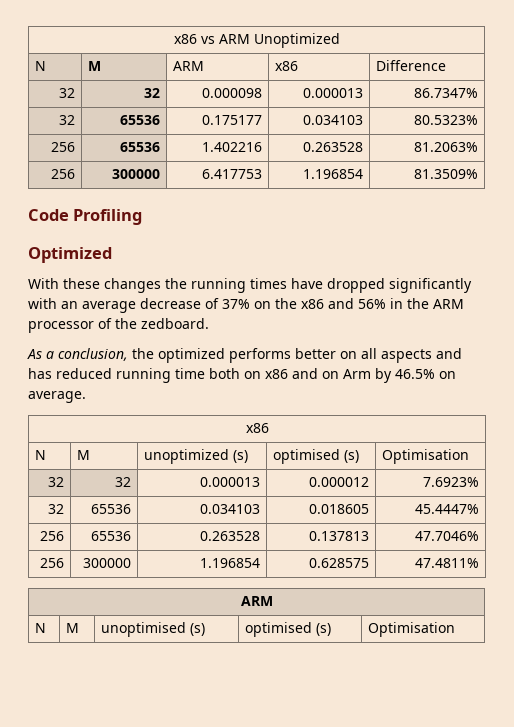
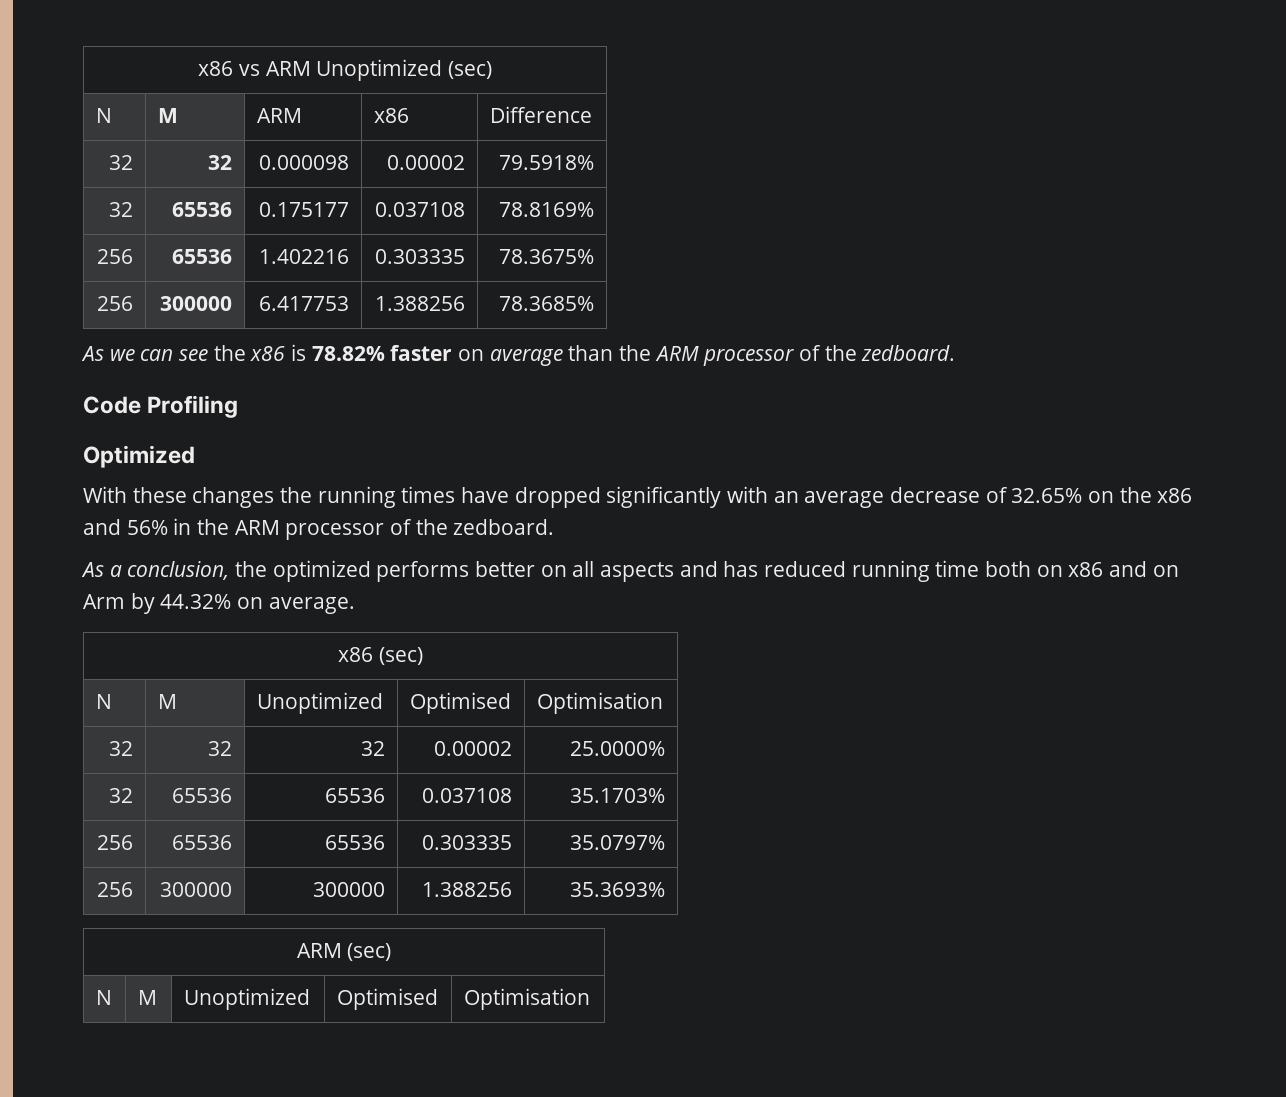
(340, 40) none -> [447,61,492,79] (sec)
[302,88,363,98] [413,88,478,98] 0.000013 | 86.7347% -> [387,155,466,170] [499,155,595,170] 0.00002 | 79.5918%
[302,115,363,125] [413,115,478,125] 0.034103 | 80.5323% -> [375,202,466,217] [499,202,595,217] 0.037108 | 78.8169%
[302,142,363,152] [413,142,478,152] 0.263528 | 81.2063% -> [375,249,466,264] [499,249,595,264] 0.303335 | 78.3675%
[302,169,363,179] [413,169,478,179] 1.196854 | 81.3509% -> [375,296,466,311] [499,296,595,311] [81,344,956,366] 1.388256 | 78.3685% // As we can see the x86 is 78.82% faster on average than the ARM processor of the zedboard.
[222,299,250,309] 37% -> [1011,488,1083,503] 32.65%
[395,369,435,379] 46.5% -> [160,594,232,609] 44.32%
[35,450,47,460] [77,450,91,460] [144,449,249,464] [273,449,360,464] // Ν | Μ | unoptimized (s) | optimised (s) -> [378,647,423,665] [95,694,112,709] [157,694,177,709] [256,692,383,714] [409,692,511,714] (sec) // Ν | Μ | Unoptimized | Optimised
[199,477,260,487] [308,477,369,487] [422,477,479,487] [47,504,64,514] [90,504,131,514] [199,504,260,514] [308,504,369,514] [414,504,479,514] [39,531,64,541] [90,531,131,541] [199,531,260,541] [308,531,369,541] [414,531,479,541] [39,558,64,568] [82,558,131,568] [199,558,260,568] [308,558,369,568] [414,558,479,568] [240,596,273,606] [35,623,47,633] [66,623,80,633] [101,622,206,637] [245,622,332,637] 0.000013 | 0.000012 | 7.6923% // 32 | 65536 | 0.034103 | 0.018605 | 45.4447% // 256 | 65536 | 0.263528 | 0.137813 | 47.7046% // 256 | 300000 | 1.196854 | 0.628575 | 47.4811% // ARM // Ν | Μ | unoptimised (s) | optimised (s) -> [361,741,386,756] [434,741,513,756] [570,741,666,756] [109,788,134,803] [172,788,233,803] [325,788,386,803] [422,788,513,803] [570,788,666,803] [97,835,134,850] [172,835,233,850] [325,835,386,850] [422,835,513,850] [570,835,666,850] [97,882,134,897] [160,882,233,897] [313,882,386,897] [422,882,513,897] [570,882,666,897] [296,943,392,961] [95,990,112,1005] [137,990,157,1005] [183,988,310,1010] [336,988,438,1010] 32 | 0.00002 | 25.0000% // 32 | 65536 | 65536 | 0.037108 | 35.1703% // 256 | 65536 | 65536 | 0.303335 | 35.0797% // 256 | 300000 | 300000 | 1.388256 | 35.3693% // ARM (sec) // Ν | Μ | Unoptimized | Optimised

